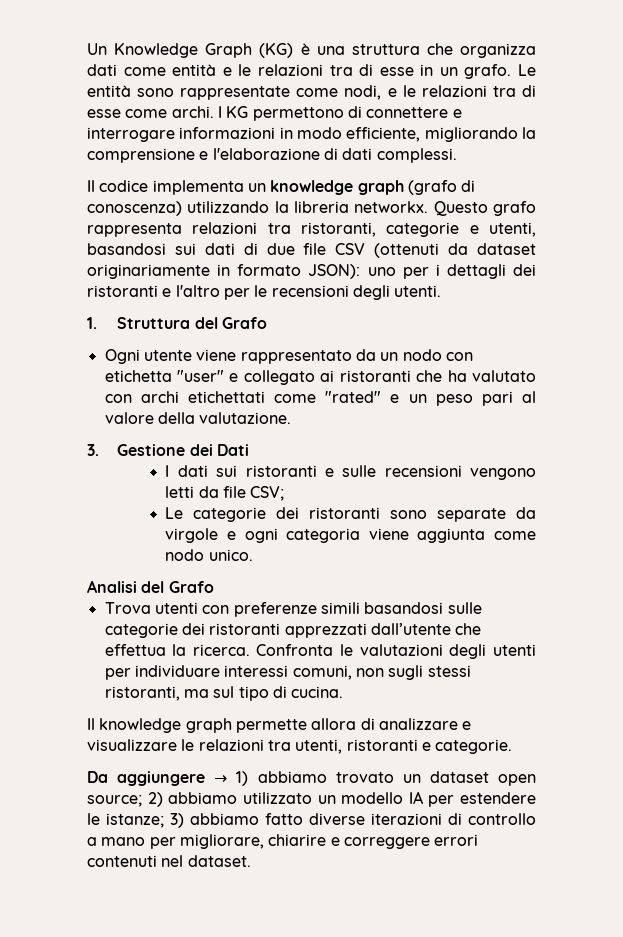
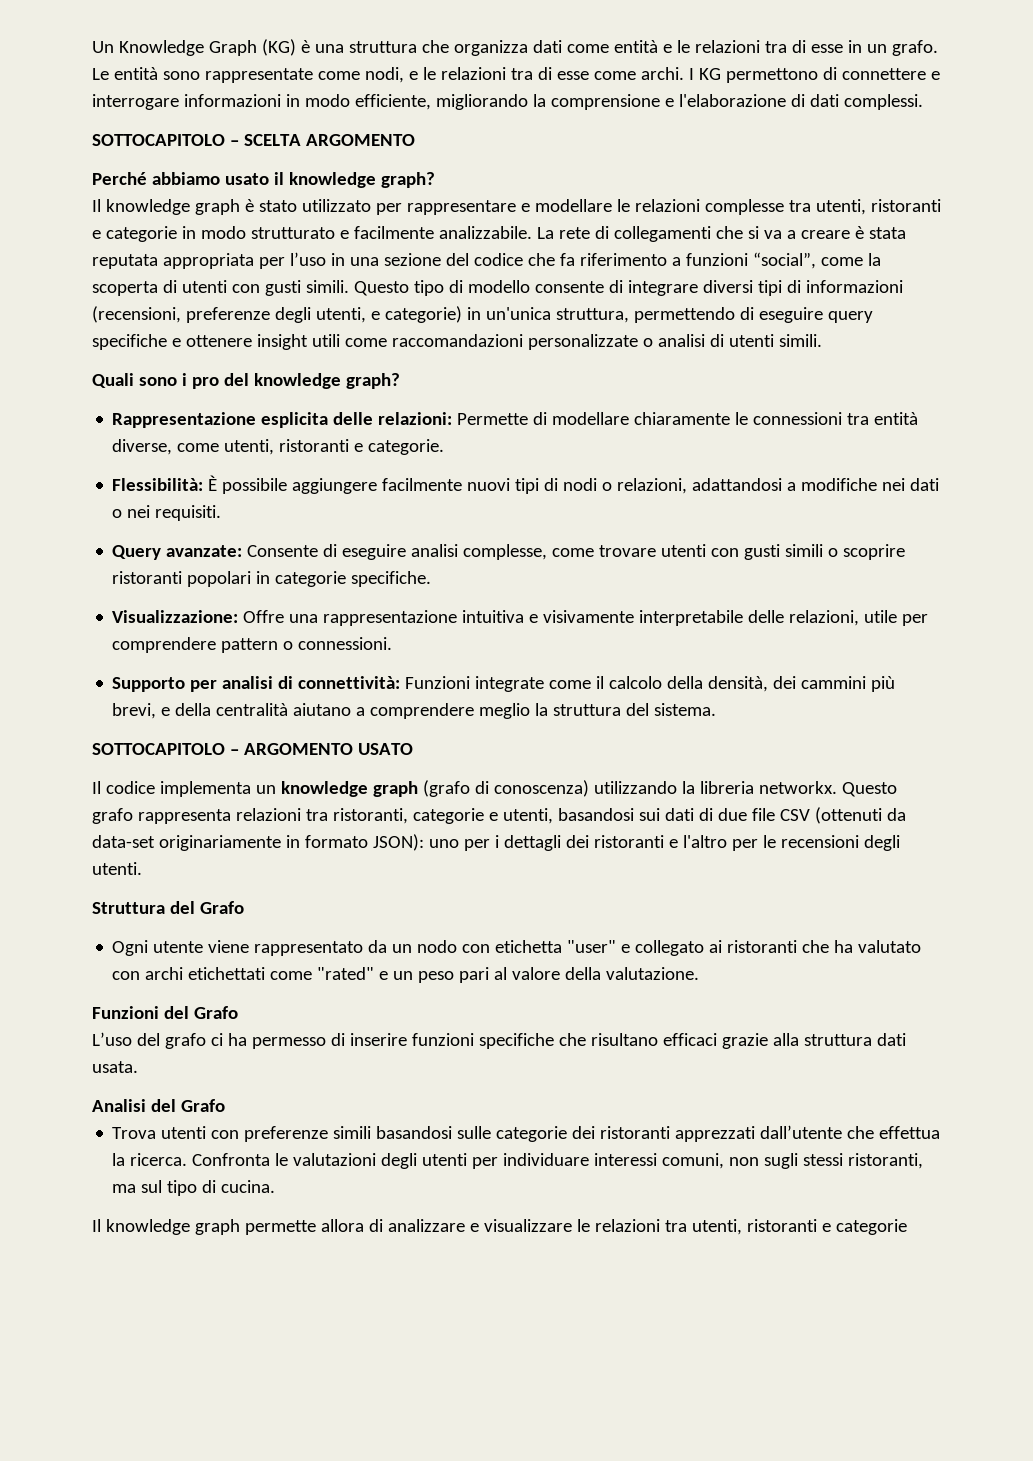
(457, 155) none -> [92,134,415,146] [92,172,435,188] [92,199,941,215] [92,226,906,242] [92,252,881,269] [92,280,903,296] [92,306,873,323] [92,334,822,350] [92,373,400,389] [112,412,919,428] [112,439,445,455] [112,475,940,494] [112,505,222,521] [112,544,906,560] [112,571,432,587] [112,610,929,626] [112,637,393,653] [112,676,896,692] [112,703,717,719] [92,743,413,755] // SOTTOCAPITOLO – SCELTA ARGOMENTO // Perché abbiamo usato il knowledge graph? // Il knowledge graph è stato utilizzato per rappresentare e modellare le relazioni complesse tra utenti, ristoranti e categorie in modo strutturato e facilmente analizzabile. La rete di collegamenti che si va a creare è stata reputata appropriata per l’uso in una sezione del codice che fa riferimento a funzioni “social”, come la scoperta di utenti con gusti simili. Questo tipo di modello consente di integrare diversi tipi di informazioni (recensioni, preferenze degli utenti, e categorie) in un'unica struttura, permettendo di eseguire query specifiche e ottenere insight utili come raccomandazioni personalizzate o analisi di utenti simili. // Quali sono i pro del knowledge graph? // Rappresentazione esplicita delle relazioni: Permette di modellare chiaramente le connessioni tra entità diverse, come utenti, ristoranti e categorie. // Flessibilità: È possibile aggiungere facilmente nuovi tipi di nodi o relazioni, adattandosi a modifiche nei dati o nei requisiti. // Query avanzate: Consente di eseguire analisi complesse, come trovare utenti con gusti simili o scoprire ristoranti popolari in categorie specifiche. // Visualizzazione: Offre una rappresentazione intuitiva e visivamente interpretabile delle relazioni, utile per comprendere pattern o connessioni. // Supporto per analisi di connettività: Funzioni integrate come il calcolo della densità, dei cammini più brevi, e della centralità aiutano a comprendere meglio la struttura del sistema. // SOTTOCAPITOLO – ARGOMENTO USATO
[477,243,536,255] dataset -> [92,835,155,848] data-set
[87,317,97,329] 1. -> (142, 868) none
[87,444,250,456] [165,465,536,480] [165,486,285,501] [165,507,536,522] [165,528,536,543] [165,549,253,561] 3. Gestione dei Dati // I dati sui ristoranti e sulle recensioni vengono letti da file CSV; // Le categorie dei ristoranti sono separate da virgole e ogni categoria viene aggiunta come nodo unico. -> [92,1006,238,1019] [92,1032,906,1049] [92,1061,138,1073] Funzioni del Grafo // L’uso del grafo ci ha permesso di inserire funzioni specifiche che risultano efficaci grazie alla struttura dati usata.
[435,739,513,754] [87,771,536,786] [87,791,536,807] [87,813,536,828] [87,834,479,849] [87,855,251,867] categorie. // Da aggiungere → 1) abbiamo trovato un dataset open source; 2) abbiamo utilizzato un modello IA per estendere le istanze; 3) abbiamo fatto diverse iterazioni di controllo a mano per migliorare, chiarire e correggere errori contenuti nel dataset. -> [835,1219,907,1235] categorie

